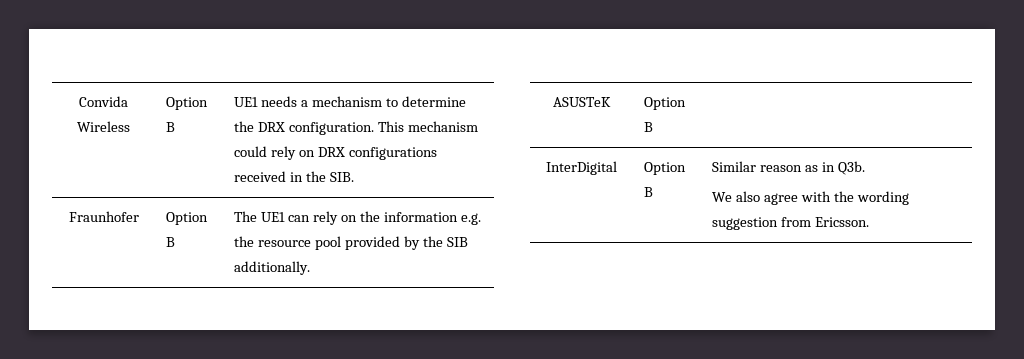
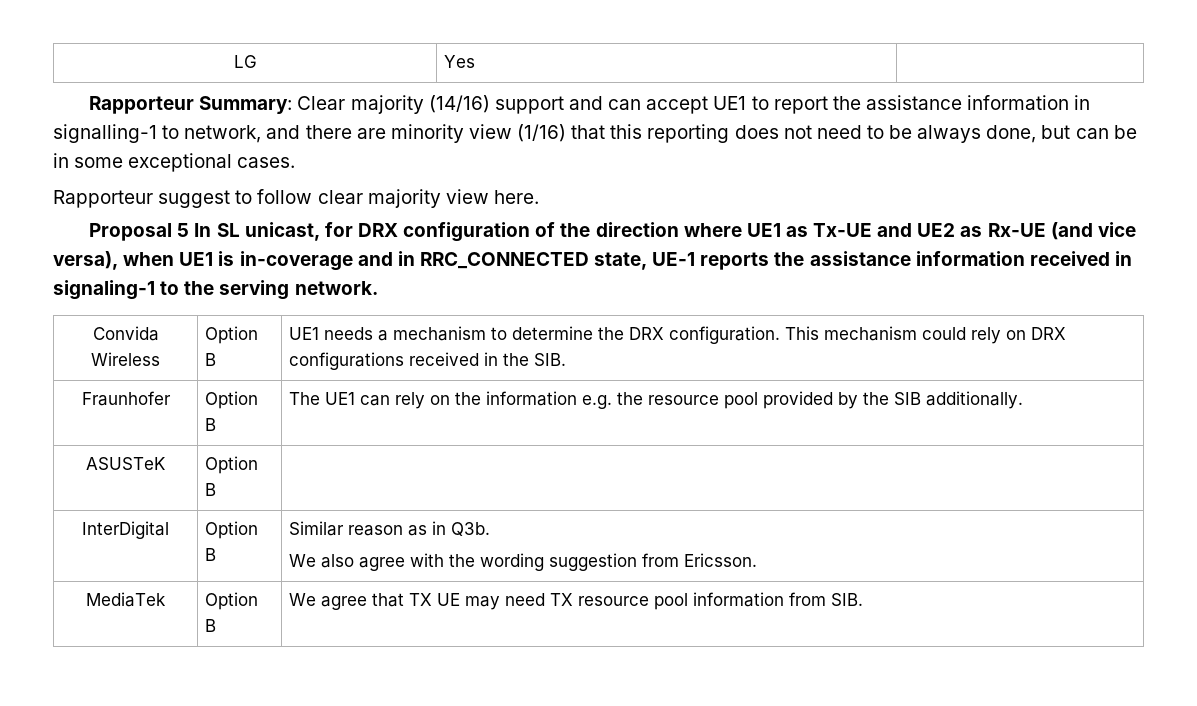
(79, 101) none -> [233,55,257,68] [444,55,476,68] [89,95,1091,114] [53,124,1137,143] [53,153,296,172] [53,189,539,208] [89,222,1136,242] [53,251,1132,271] [53,280,378,300] LG | Yes | // Rapporteur Summary: Clear majority (14/16) support and can accept UE1 to report the assistance information in signalling-1 to network, and there are minority view (1/16) that this reporting does not need to be always done, but can be in some exceptional cases. // Rapporteur suggest to follow clear majority view here. // Proposal 5 In SL unicast, for DRX configuration of the direction where UE1 as Tx-UE and UE2 as Rx-UE (and vice versa), when UE1 is in-coverage and in RRC_CONNECTED state, UE-1 reports the assistance information received in signaling-1 to the serving network. //
(870, 222) none -> [86,592,166,607] [205,592,259,610] [205,619,217,632] [289,592,864,610] // MediaTek | Option B | We agree that TX UE may need TX resource pool information from SIB.

